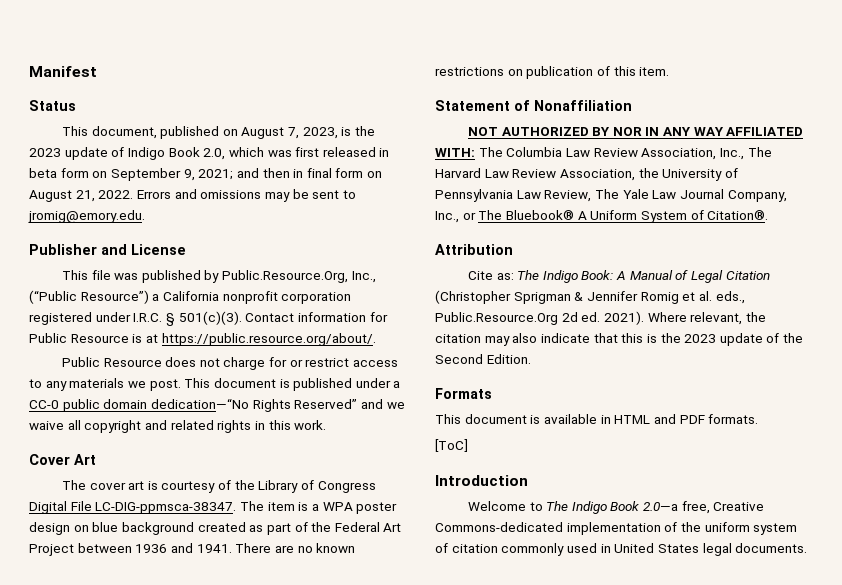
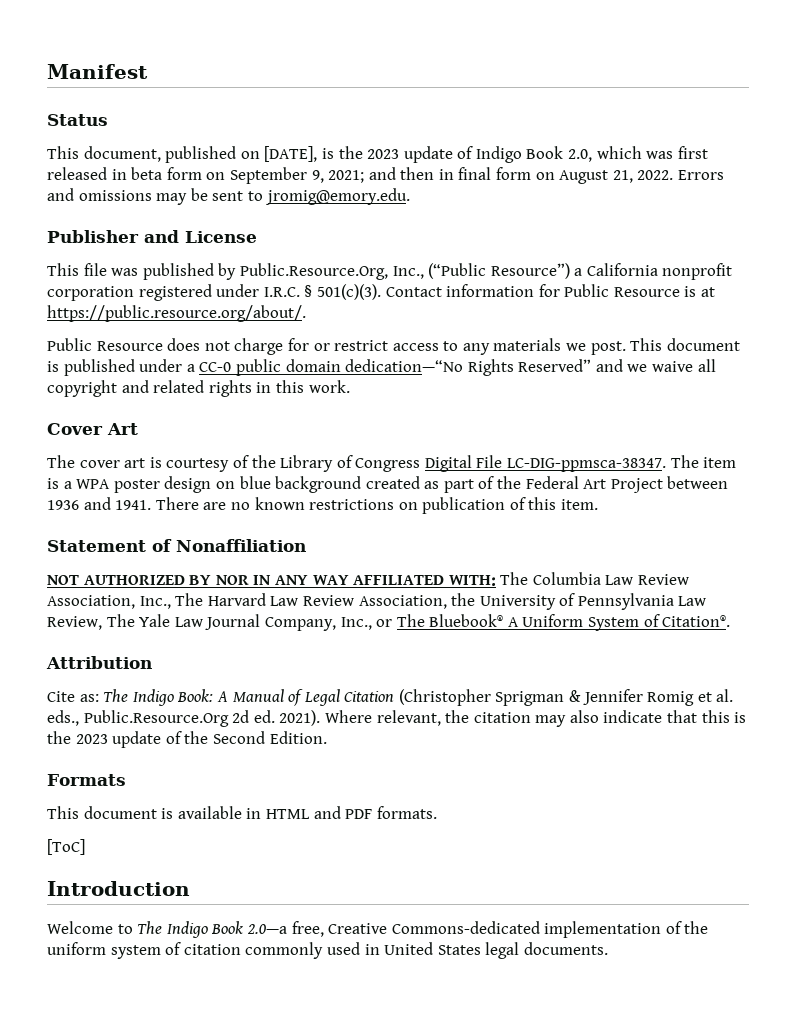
[241,127,338,139] August 7, 2023, -> [264,146,318,162] [DATE],

